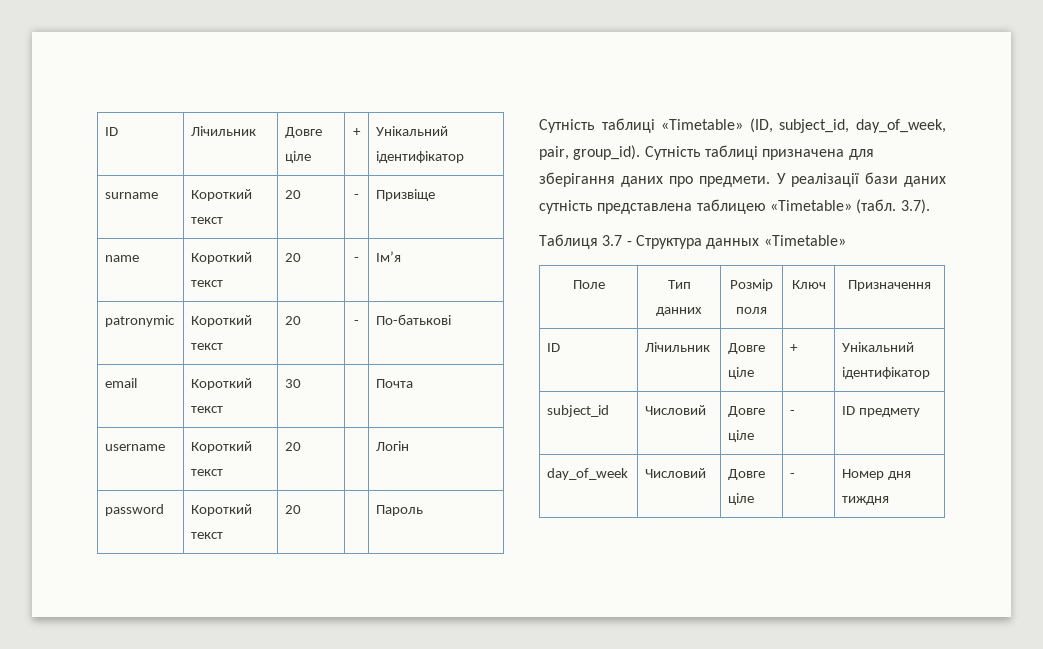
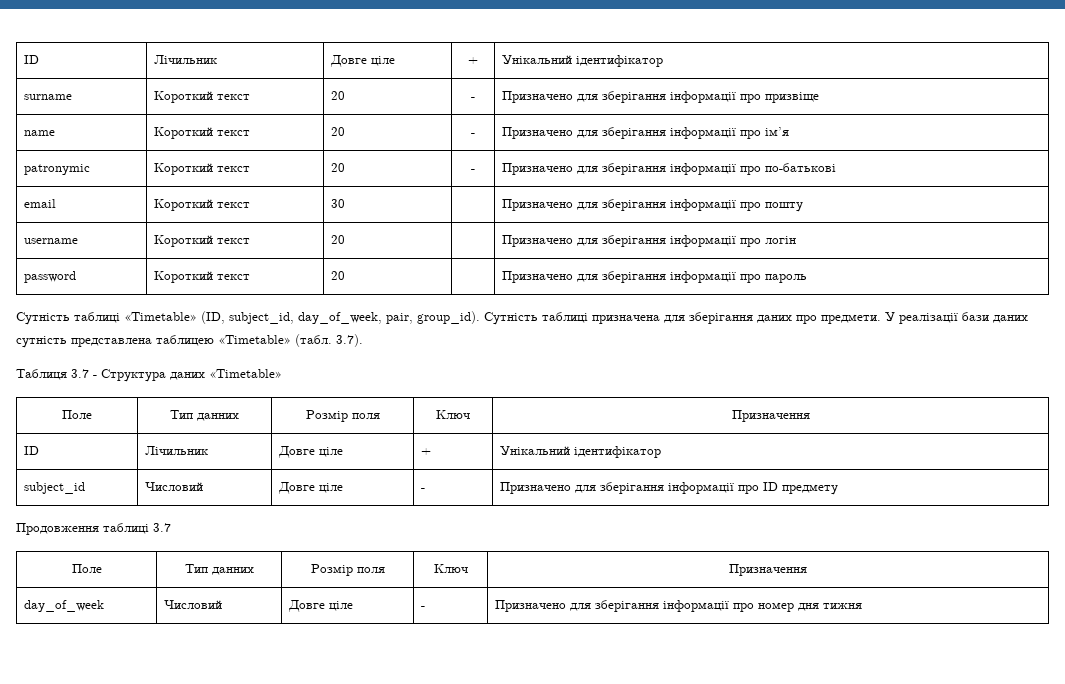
[376,189,436,201] Призвіще -> [502,91,820,103] Призначено для зберігання інформації про призвіще
[376,251,402,262] Ім’я -> [502,127,790,139] Призначено для зберігання інформації про ім’я
[376,314,452,325] [105,378,138,388] [191,378,253,390] [191,406,224,413] [285,379,302,388] [376,379,414,388] [105,444,166,451] [191,441,253,453] [191,469,224,476] [285,442,302,451] [376,441,410,451] [105,504,165,516] [191,504,253,516] [191,532,224,539] [285,505,302,514] [376,505,424,516] По-батькові // email | Короткий текст | 30 | | Почта // username | Короткий текст | 20 | | Логін // password | Короткий текст | 20 | | Пароль -> [502,163,837,175] [24,199,57,208] [154,199,251,211] [331,199,346,208] [502,199,804,212] [24,238,79,244] [154,235,251,247] [331,235,346,244] [502,235,797,247] [24,271,77,283] [154,271,251,283] [331,271,346,280] [502,271,808,283] Призначено для зберігання інформації про по-батькові // email | Короткий текст | 30 | | Призначено для зберігання інформації про пошту // username | Короткий текст | 20 | | Призначено для зберігання інформації про логін // password | Короткий текст | 20 | | Призначено для зберігання інформації про пароль
[706,238,760,249] данных -> [170,372,205,380] даних
[842,406,921,417] ID предмету -> [500,482,839,495] [16,523,171,535] [71,564,102,573] [184,564,254,575] [310,564,385,576] [433,564,468,573] [729,564,807,576] Призначено для зберігання інформації про ID предмету // Продовження таблиці 3.7 // Поле | Тип данних | Розмір поля | Ключ | Призначення
[842,469,912,480] [842,496,890,505] Номер дня тиждня -> [495,600,863,612] Призначено для зберігання інформації про номер дня тижня

